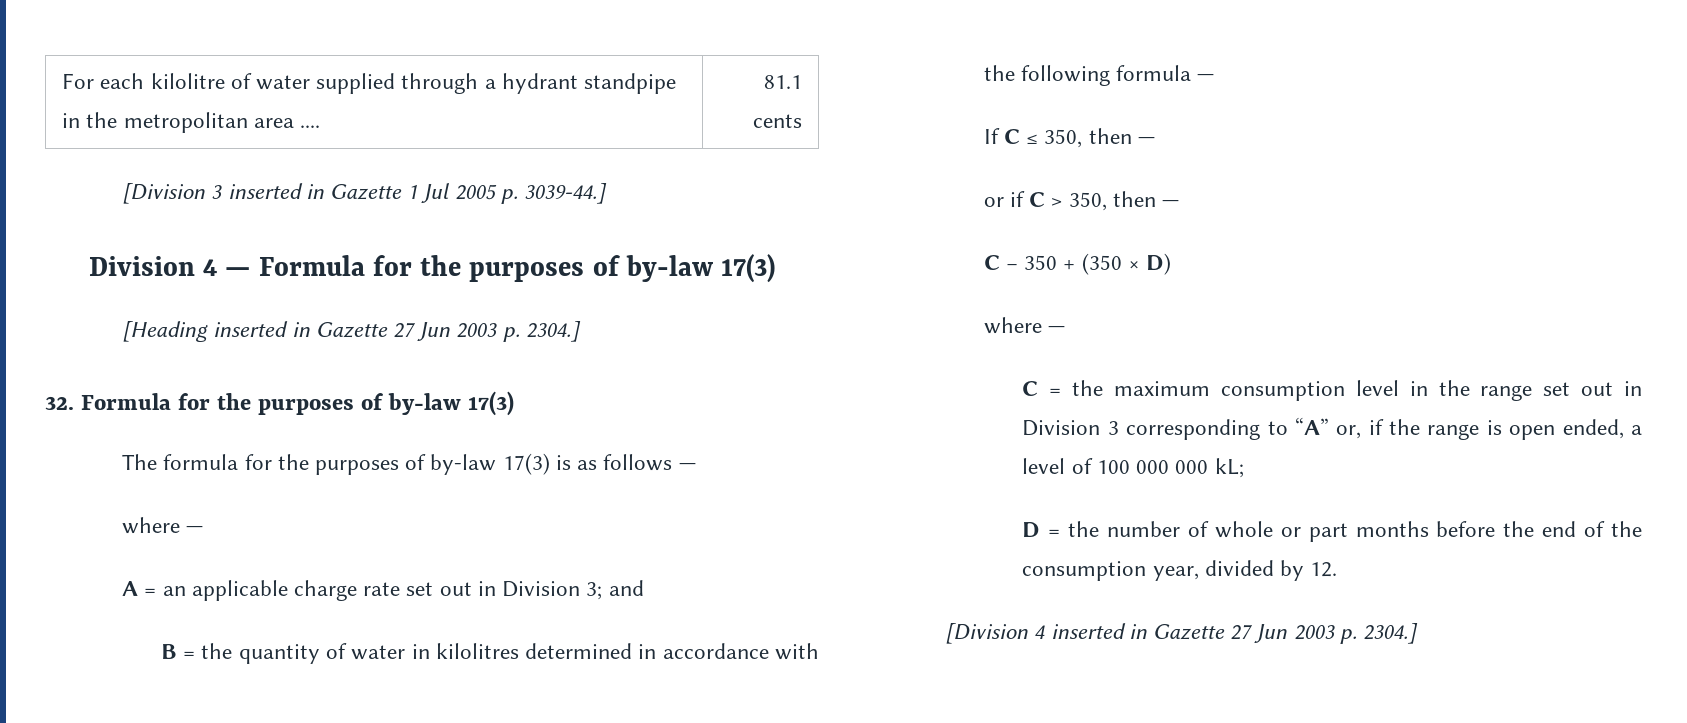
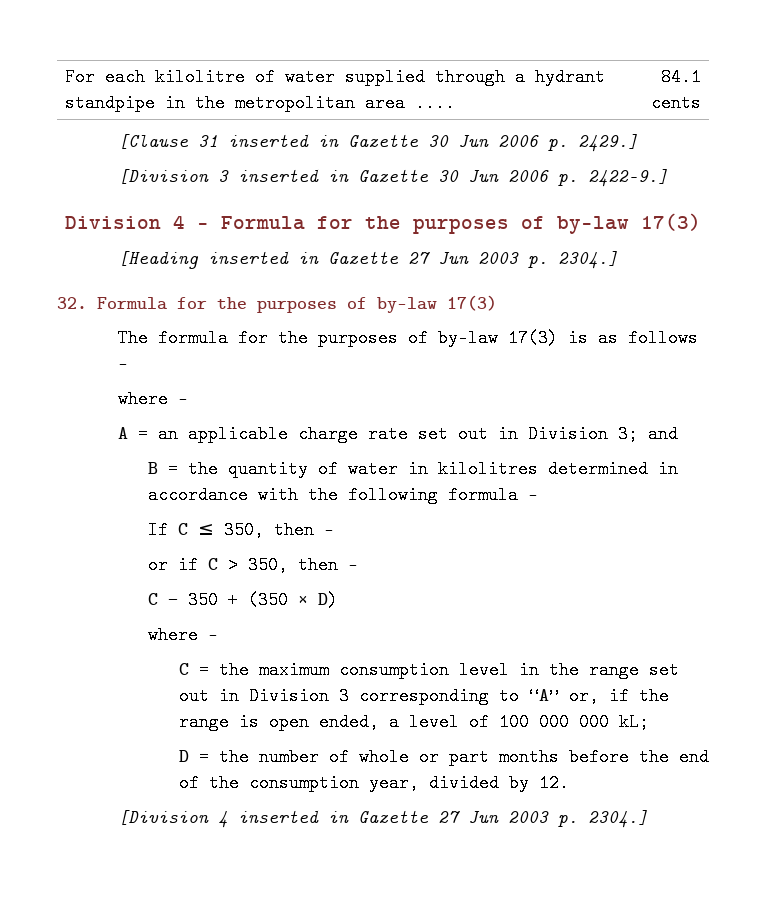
[763,75,802,89] 81.1 -> [660,68,701,86] 84.1
(802, 121) none -> [117,134,638,152] // [Clause 31 inserted in Gazette 30 Jun 2006 p. 2429.]
[407,183,608,204] 1 Jul 2005 p. 3039-44.] -> [437,169,668,187] 30 Jun 2006 p. 2422-9.]

